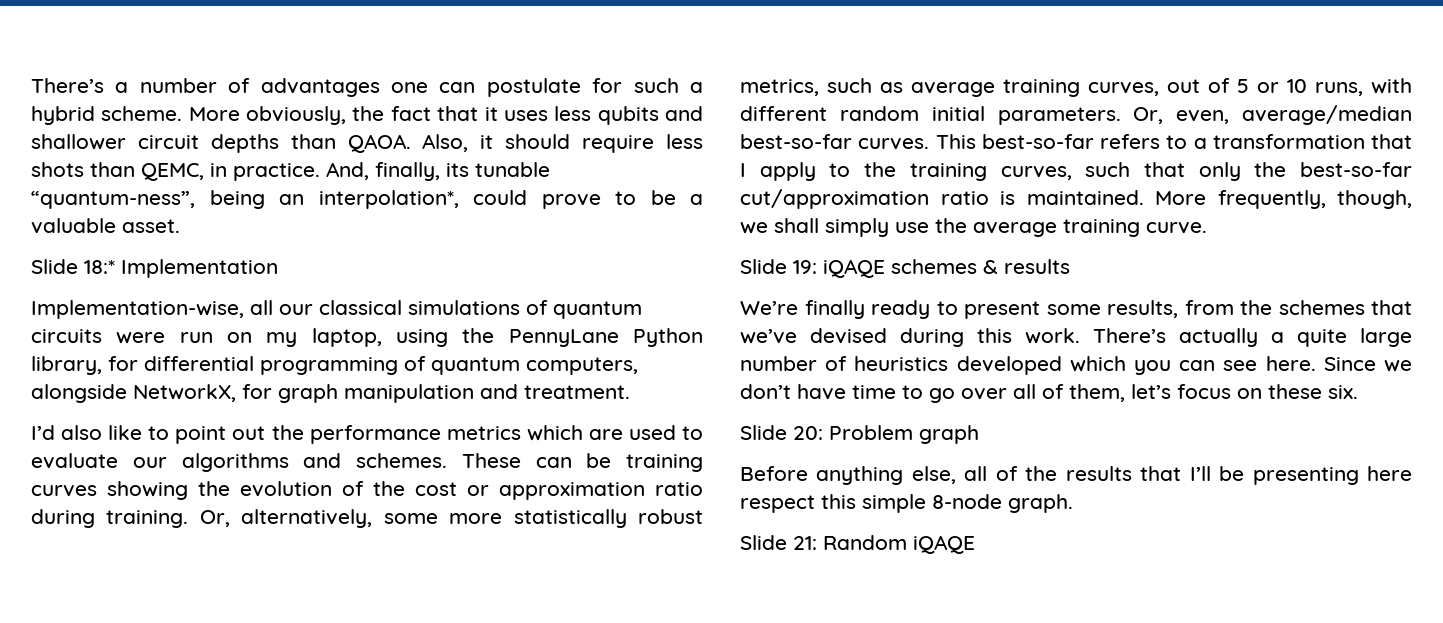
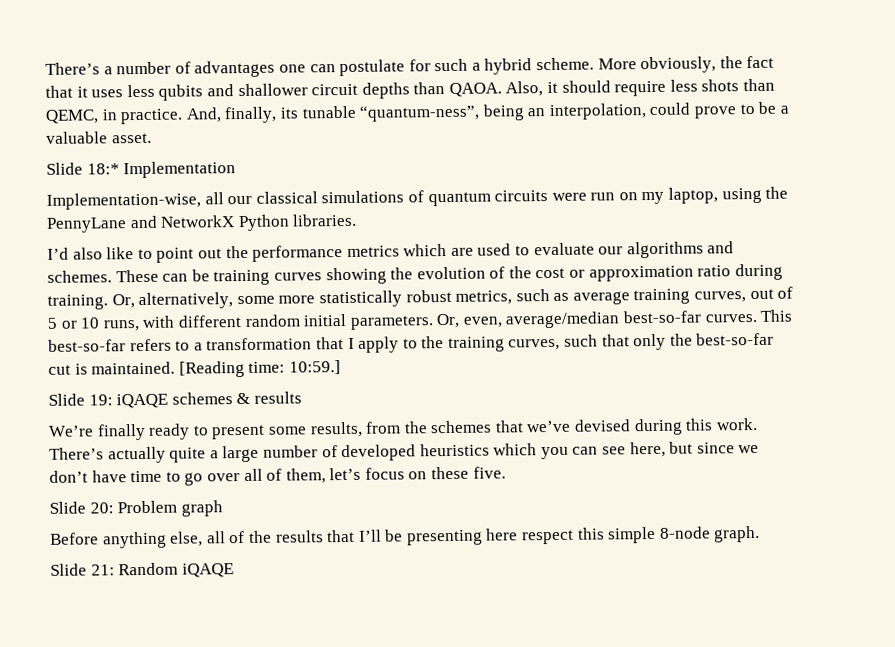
[318,190,459,209] interpolation*, -> [548,103,647,120] interpolation,
[633,328,703,347] [31,356,638,375] [31,384,630,403] Python library, for differential programming of quantum computers, alongside NetworkX, for graph manipulation and treatment. -> [129,213,358,232] and NetworkX Python libraries.
[740,189,1412,209] [740,218,1207,237] cut/approximation ratio is maintained. More frequently, though, we shall simply use the average training curve. -> [48,360,341,378] cut is maintained. [Reading time: 10:59.]
[1271,329,1347,347] a quite -> [169,447,219,463] quite a
[854,356,1062,375] heuristics developed -> [341,443,490,462] developed heuristics
[1265,356,1376,371] here. Since -> [629,441,735,458] here, but since
[1328,385,1358,399] six. -> [472,466,506,479] five.

